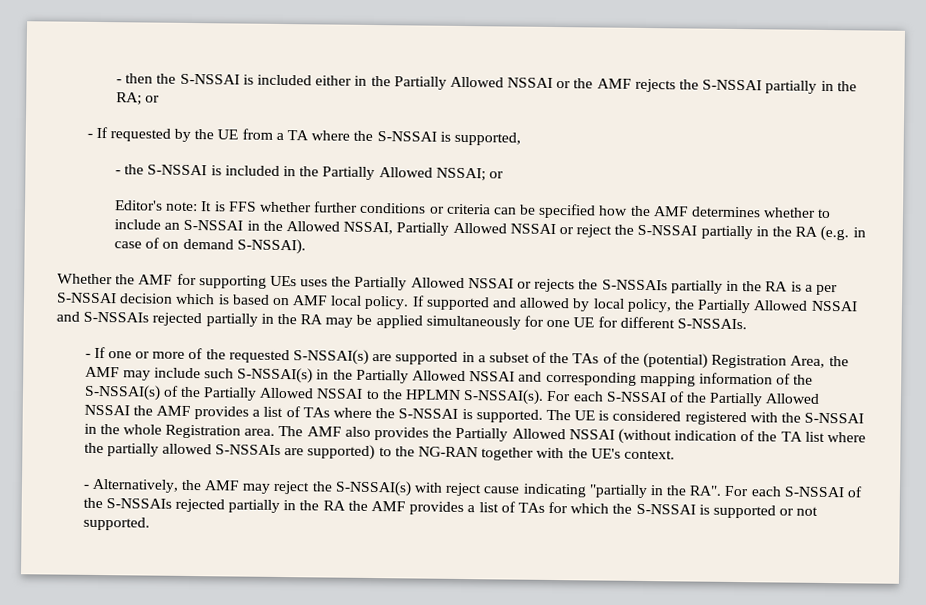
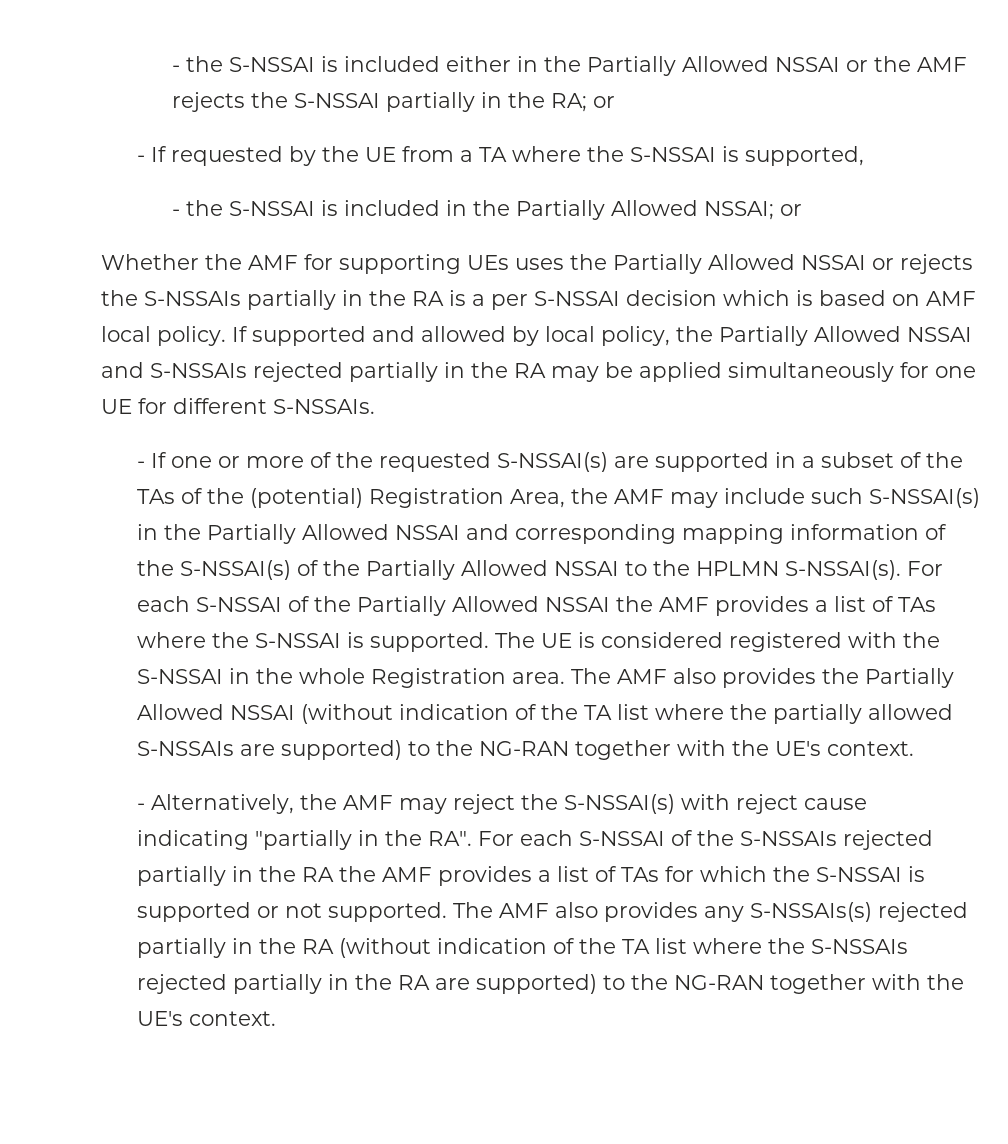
[116,73,154,84] - then -> [172,65,181,72] -
[114,200,832,219] [114,219,866,242] [114,237,306,255] // Editor's note: It is FFS whether further conditions or criteria can be specified how the AMF determines whether to include an S-NSSAI in the Allowed NSSAI, Partially Allowed NSSAI or reject the S-NSSAI partially in the RA (e.g. in case of on demand S-NSSAI). -> (803, 210) none
(150, 523) none -> [452,902,968,922] [136,938,908,958] [136,974,964,994] [136,1011,276,1026] The AMF also provides any S-NSSAIs(s) rejected partially in the RA (without indication of the TA list where the S-NSSAIs rejected partially in the RA are supported) to the NG-RAN together with the UE's context.

